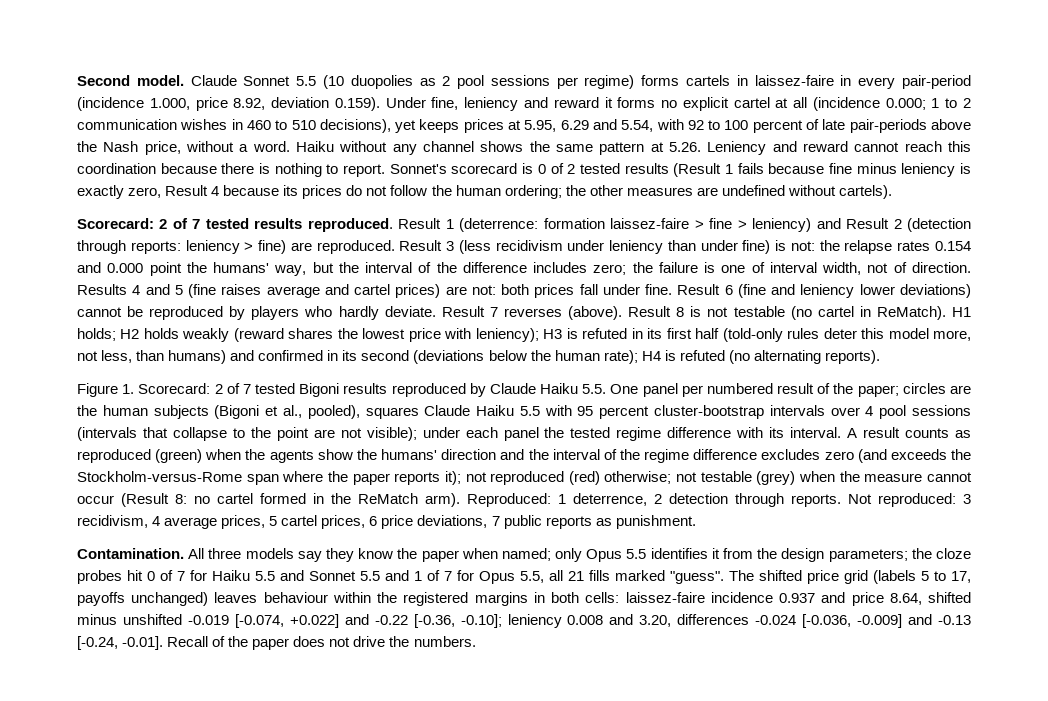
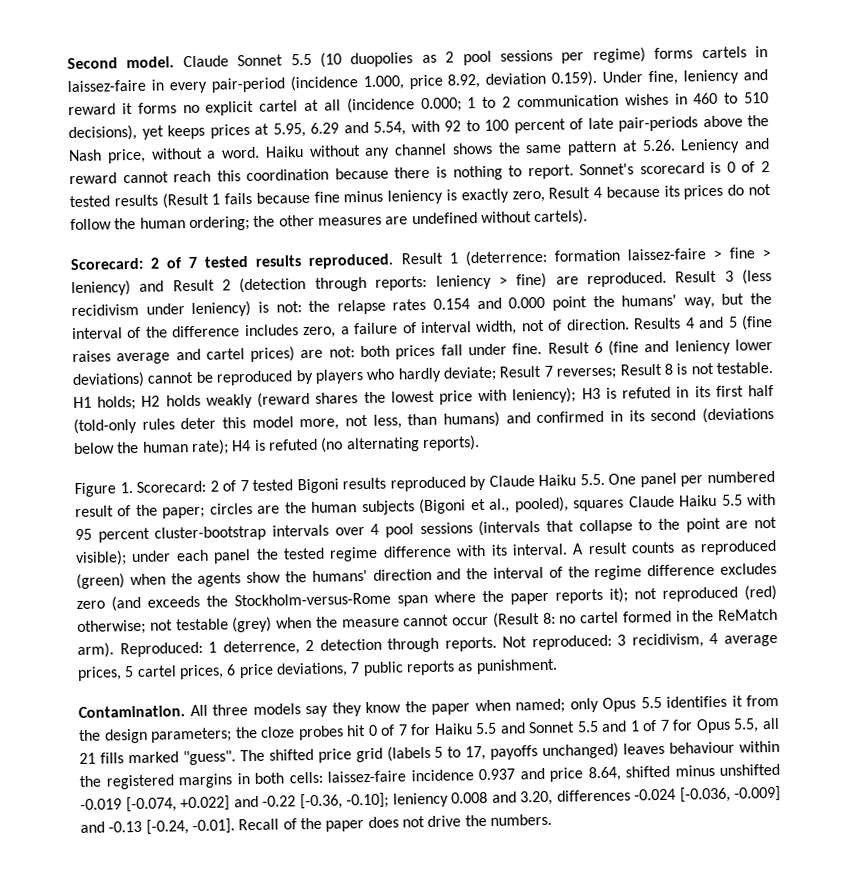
[609,240,771,254] leniency than under fine) -> [191,300,252,317] leniency)
[593,262,746,275] zero; the failure is one -> [303,322,399,339] zero, a failure
[384,306,436,317] deviate. -> [443,366,497,382] deviate;
[503,306,623,320] reverses (above). -> [556,367,617,380] reverses;
[733,306,946,320] testable (no cartel in ReMatch). -> [716,361,773,374] testable.

